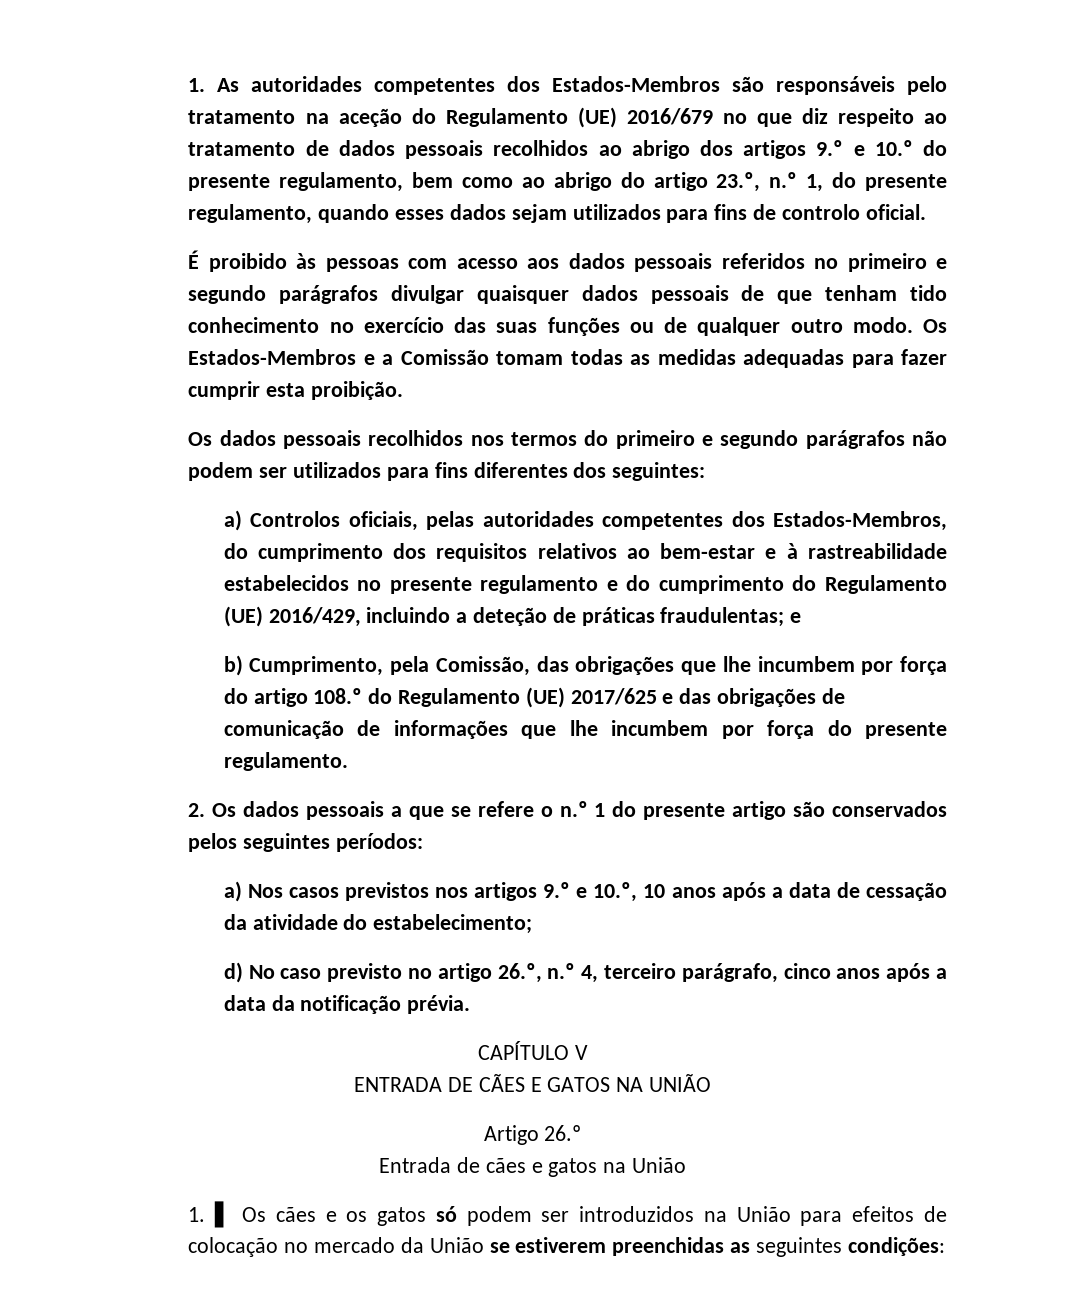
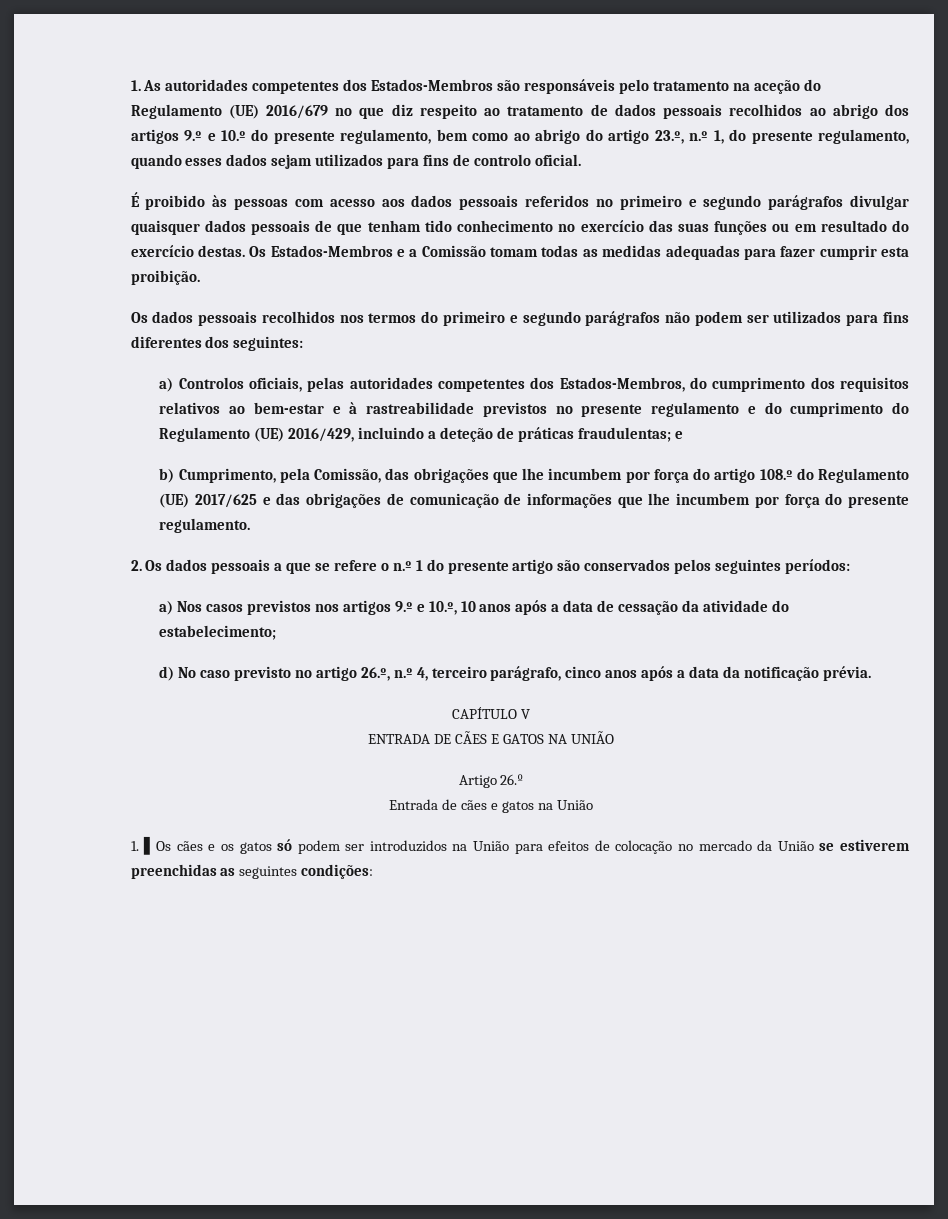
[664,317,913,336] de qualquer outro modo. -> [794,220,909,232] [130,245,245,257] em resultado do exercício destas.
[223,575,349,591] estabelecidos -> [482,402,547,417] previstos
[214,1201,267,1228] ▌ Os -> [143,836,172,855] ▌Os

